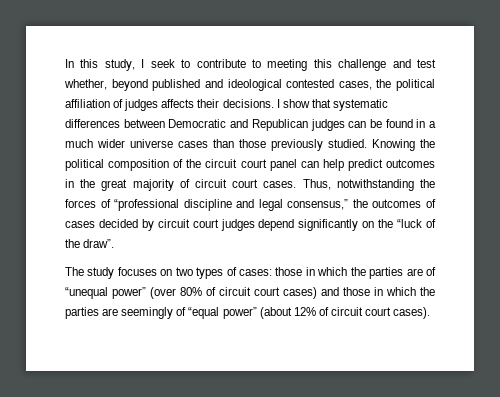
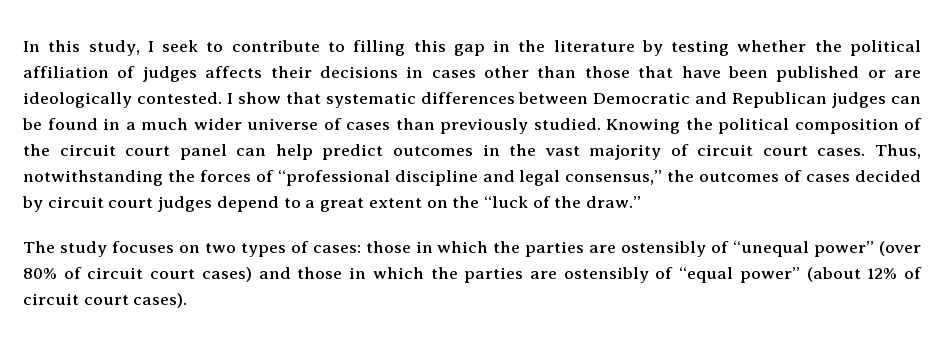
[267,59,437,71] [64,79,372,91] meeting this challenge and test whether, beyond published and ideological contested cases, -> [353,40,807,56] filling this gap in the literature by testing whether
[222,99,274,108] decisions. -> [319,66,921,82] [23,92,222,108] decisions in cases other than those that have been published or are ideologically contested.
(173, 143) none -> [323,118,342,130] of
[239,139,266,148] those -> (435, 124) none
[101,179,128,191] great -> [544,146,580,156] vast
[298,219,359,231] significantly -> [283,198,422,212] to a great extent
[83,239,115,248] draw”. -> [586,196,642,208] draw.”
(423, 272) none -> [621,241,707,257] ostensibly
[121,307,174,319] seemingly -> [563,267,649,283] ostensibly

